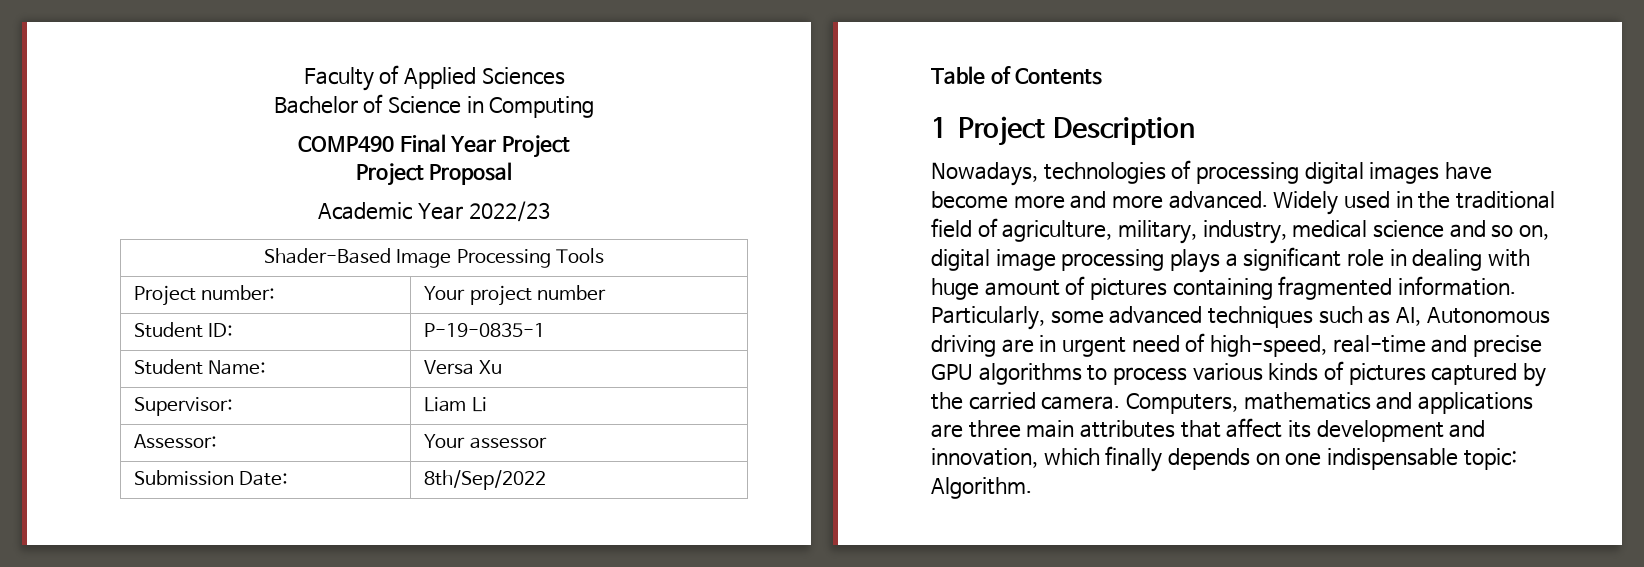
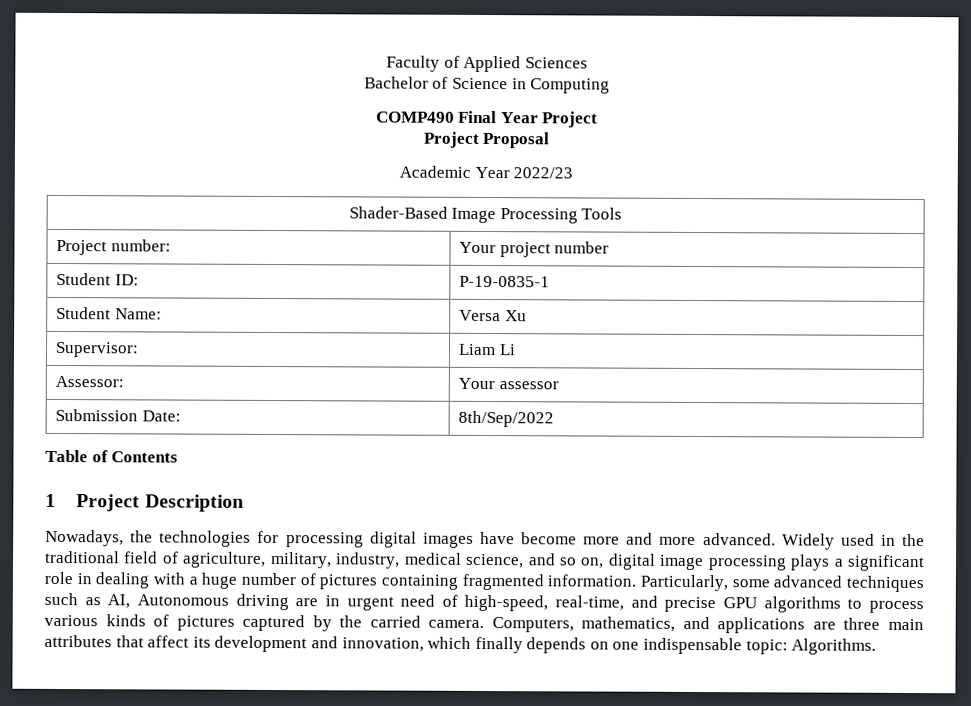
[1043,160,1192,184] technologies of -> [130,530,280,547] the technologies for
[1373,220,1445,238] science -> [465,553,525,569] science,
[931,278,1060,300] huge amount -> [188,572,296,589] a huge number
[1332,335,1426,353] real-time -> [555,595,625,611] real-time,
[1243,392,1371,410] mathematics -> [581,616,676,632] mathematics,
[931,477,1032,499] Algorithm. -> [791,638,877,655] Algorithms.

